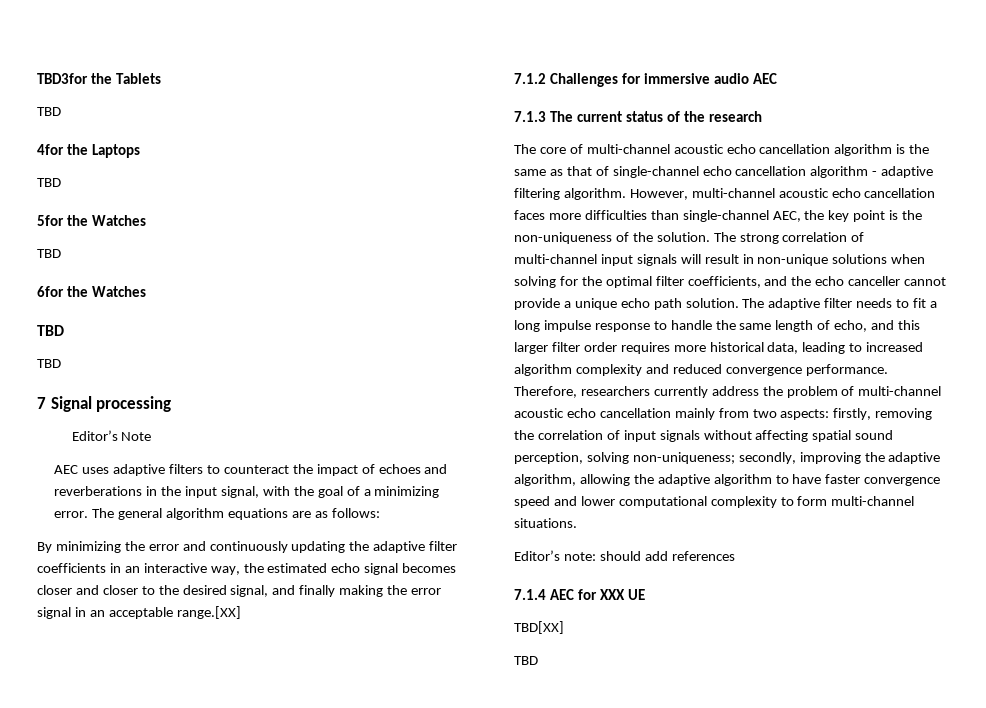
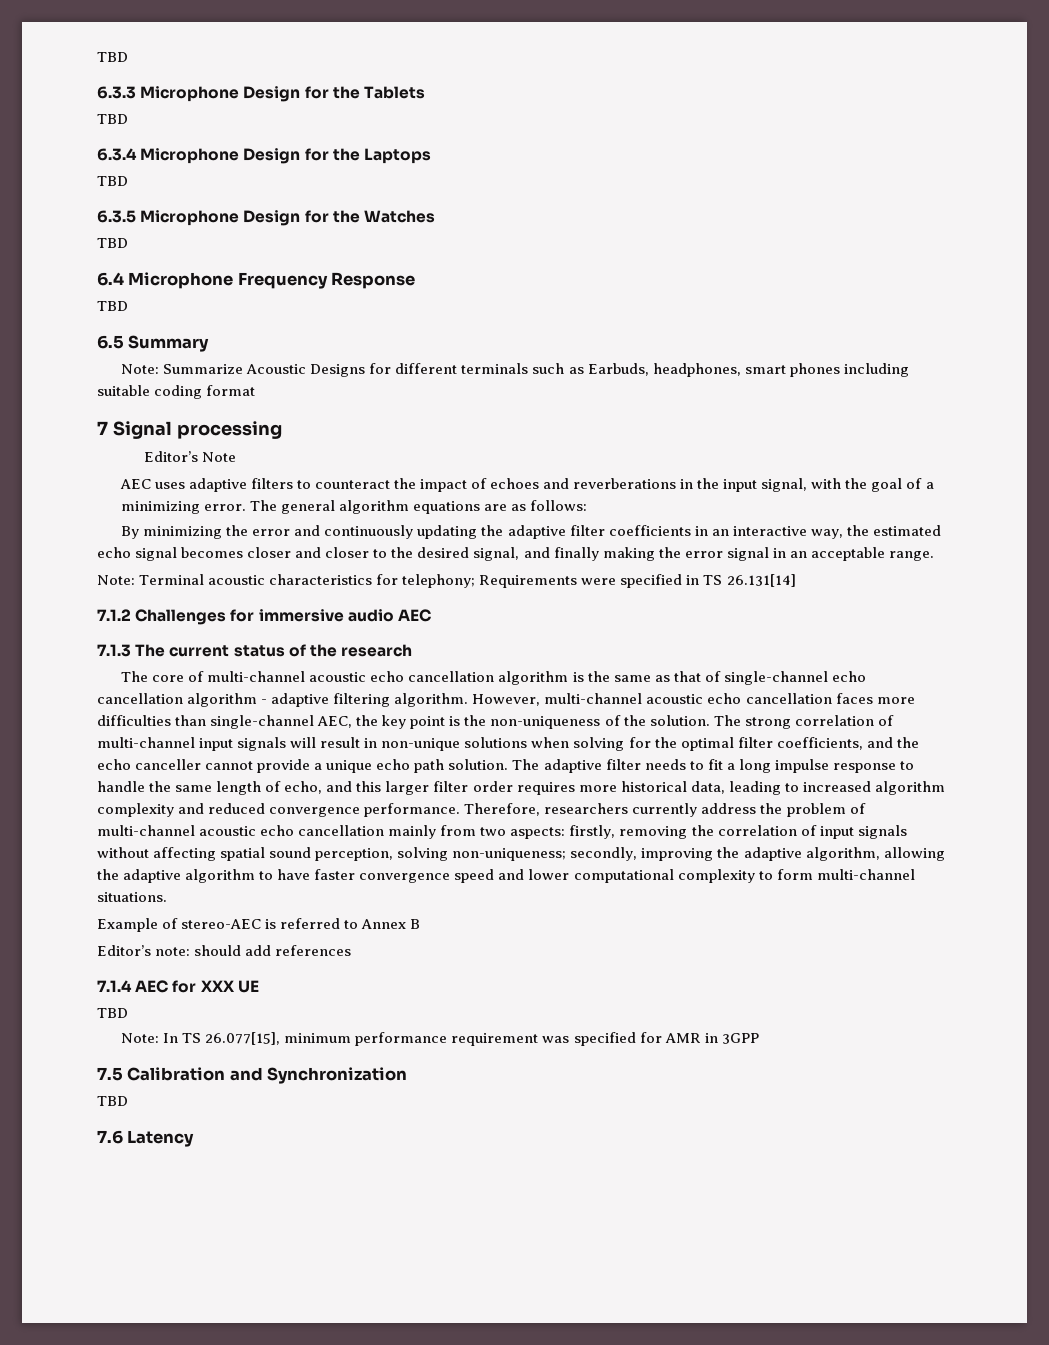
[37,73,88,84] TBD3for -> [97,52,128,62] [97,86,329,102] TBD // 6.3.3 Microphone Design for
[37,144,64,155] 4for -> [97,148,329,164] 6.3.4 Microphone Design for
[37,215,147,226] [37,249,61,258] [37,286,147,297] [37,325,64,336] [37,359,61,368] 5for the Watches // TBD // 6for the Watches // TBD // TBD -> [97,210,435,226] [97,238,128,248] [97,272,416,289] [97,301,128,311] [97,335,210,352] [121,363,909,377] [97,385,256,399] 6.3.5 Microphone Design for the Watches // TBD // 6.4 Microphone Frequency Response // TBD // 6.5 Summary // Note: Summarize Acoustic Designs for different terminals such as Earbuds, headphones, smart phones including suitable coding format
[176,606,241,619] range.[XX] -> [888,551,934,561] [97,574,796,588] range. // Note: Terminal acoustic characteristics for telephony; Requirements were specified in TS 26.131[14]
(577, 523) none -> [97,918,421,932] // Example of stereo-AEC is referred to Annex B
[514,621,564,634] [514,656,538,665] TBD[XX] // TBD -> [97,1008,128,1018] [121,1032,759,1046] [97,1067,408,1084] [97,1096,128,1106] [97,1130,195,1147] TBD // Note: In TS 26.077[15], minimum performance requirement was specified for AMR in 3GPP // 7.5 Calibration and Synchronization // TBD // 7.6 Latency

